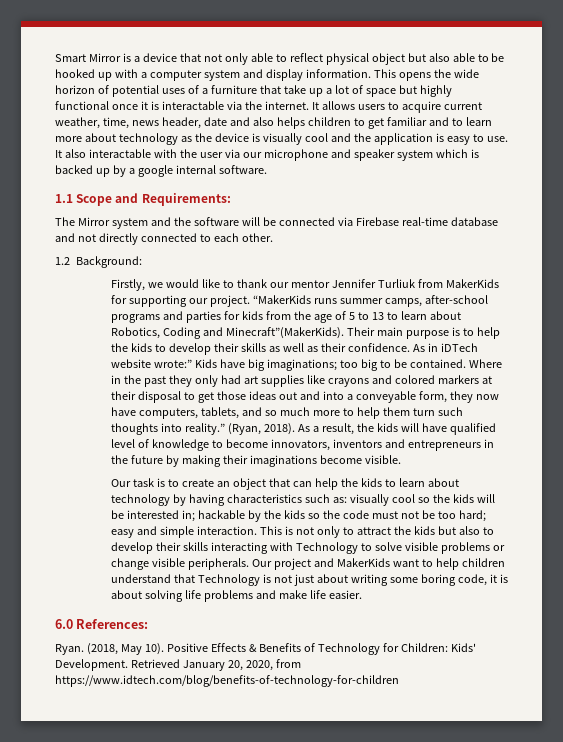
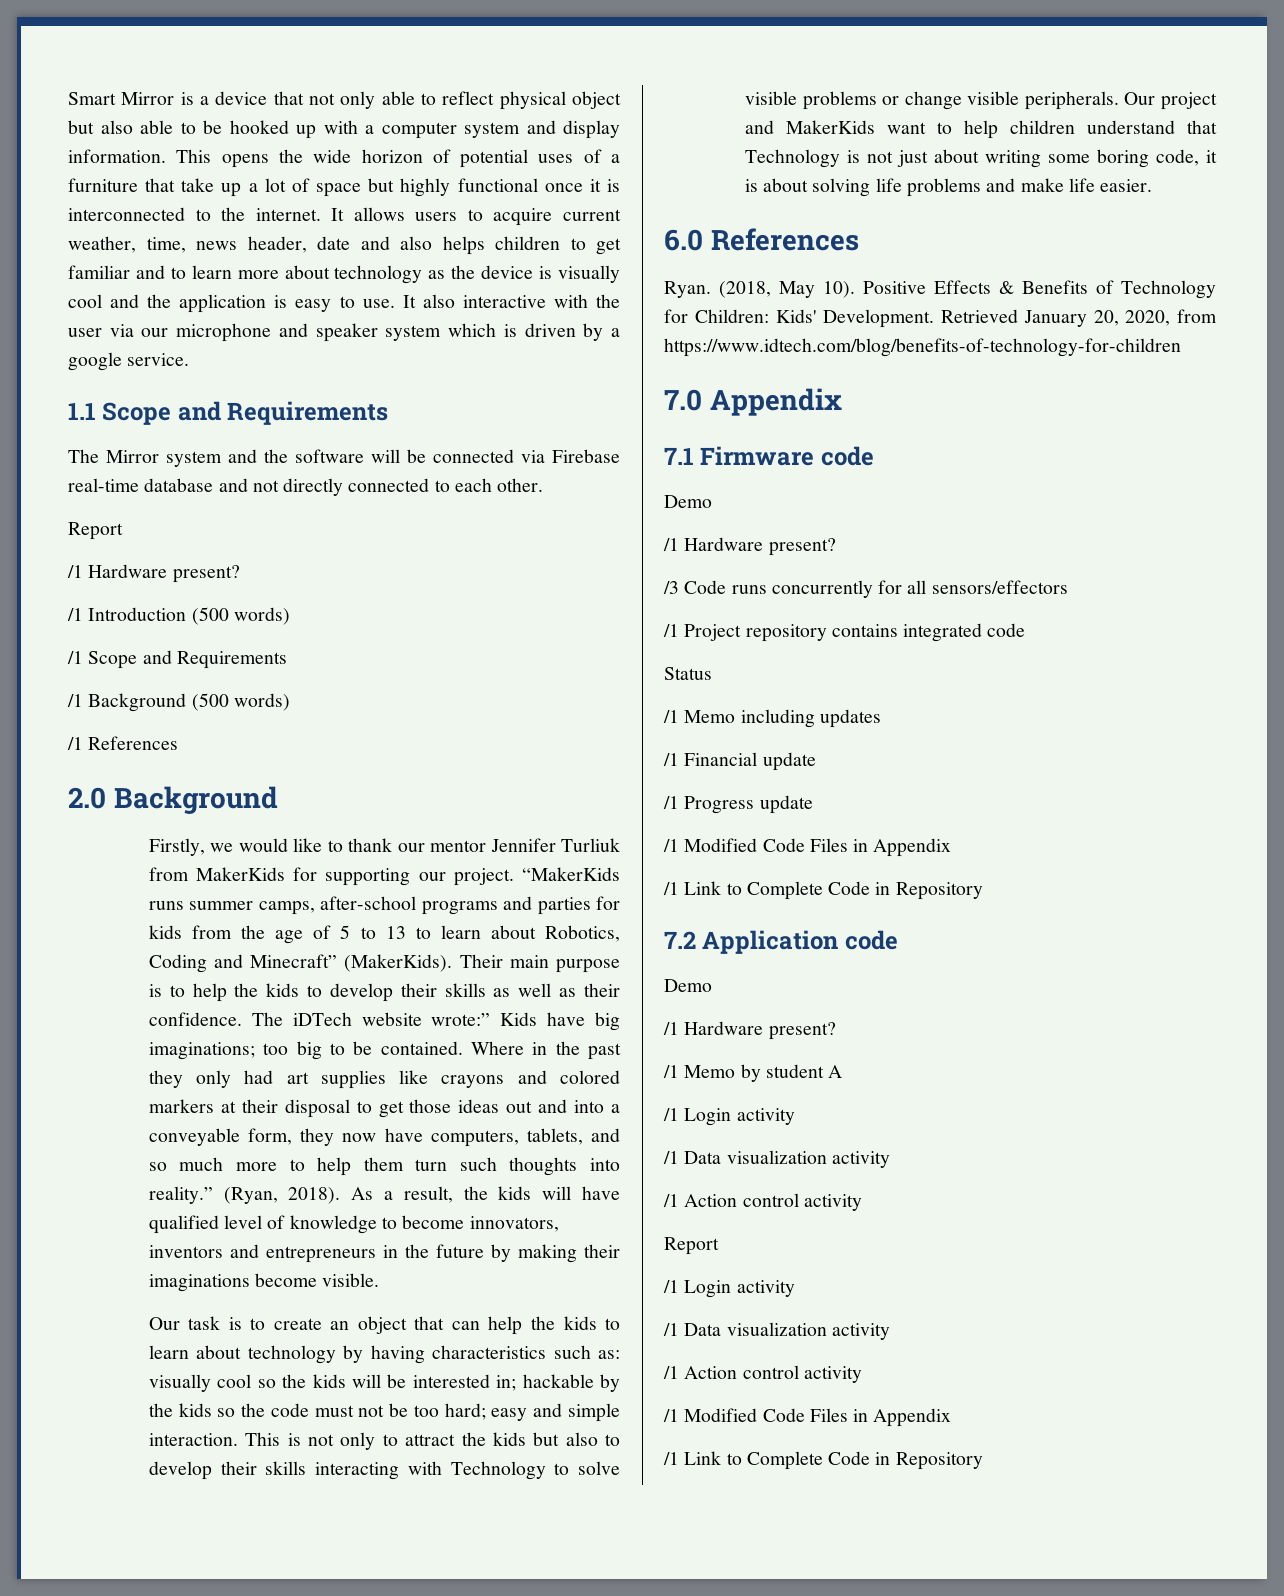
[161,101,242,110] interactable via -> [68,207,211,221] interconnected to
[88,149,151,158] interactable -> [462,295,546,308] interactive
[55,165,110,177] backed up -> [524,323,576,337] driven
[175,165,267,174] internal software. -> [127,353,190,366] service.
[141,193,231,206] Requirements: -> [227,401,389,425] Requirements
[55,256,142,268] 1.2 Background: -> [68,522,123,540] [67,564,240,583] [67,607,290,625] [67,650,287,669] [67,693,290,712] [67,736,179,750] [68,786,278,814] Report // /1 Hardware present? // /1 Introduction (500 words) // /1 Scope and Requirements // /1 Background (500 words) // /1 References // 2.0 Background
[226,327,345,339] Minecraft”(MakerKids). -> [250,954,453,972] Minecraft” (MakerKids).
[412,343,438,352] As in -> [251,1012,283,1026] The
[76,619,149,629] References: -> [710,228,859,251] References
(399, 681) none -> [664,388,842,416] [664,446,874,466] [664,495,712,508] [663,537,836,556] [663,580,1068,598] [663,623,1026,642] [664,667,712,680] [663,709,881,728] [663,752,816,771] [663,795,813,814] [663,838,952,857] [663,881,983,900] [664,930,898,954] [664,979,712,992] [663,1021,836,1040] [663,1064,843,1082] [663,1108,795,1126] [663,1150,890,1168] [663,1193,862,1211] [664,1237,719,1255] [663,1280,795,1298] [663,1322,890,1340] [663,1365,862,1383] [663,1408,952,1427] [663,1451,983,1470] // 7.0 Appendix // 7.1 Firmware code // Demo // /1 Hardware present? // /3 Code runs concurrently for all sensors/effectors // /1 Project repository contains integrated code // Status // /1 Memo including updates // /1 Financial update // /1 Progress update // /1 Modified Code Files in Appendix // /1 Link to Complete Code in Repository // 7.2 Application code // Demo // /1 Hardware present? // /1 Memo by student A // /1 Login activity // /1 Data visualization activity // /1 Action control activity // Report // /1 Login activity // /1 Data visualization activity // /1 Action control activity // /1 Modified Code Files in Appendix // /1 Link to Complete Code in Repository

